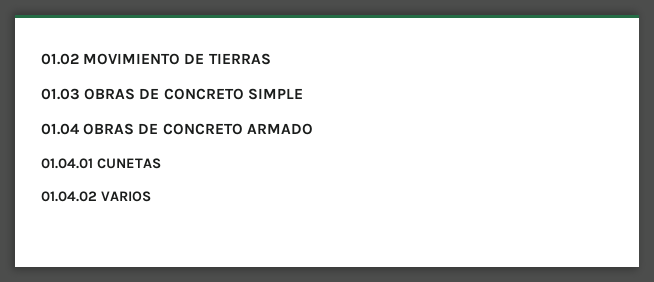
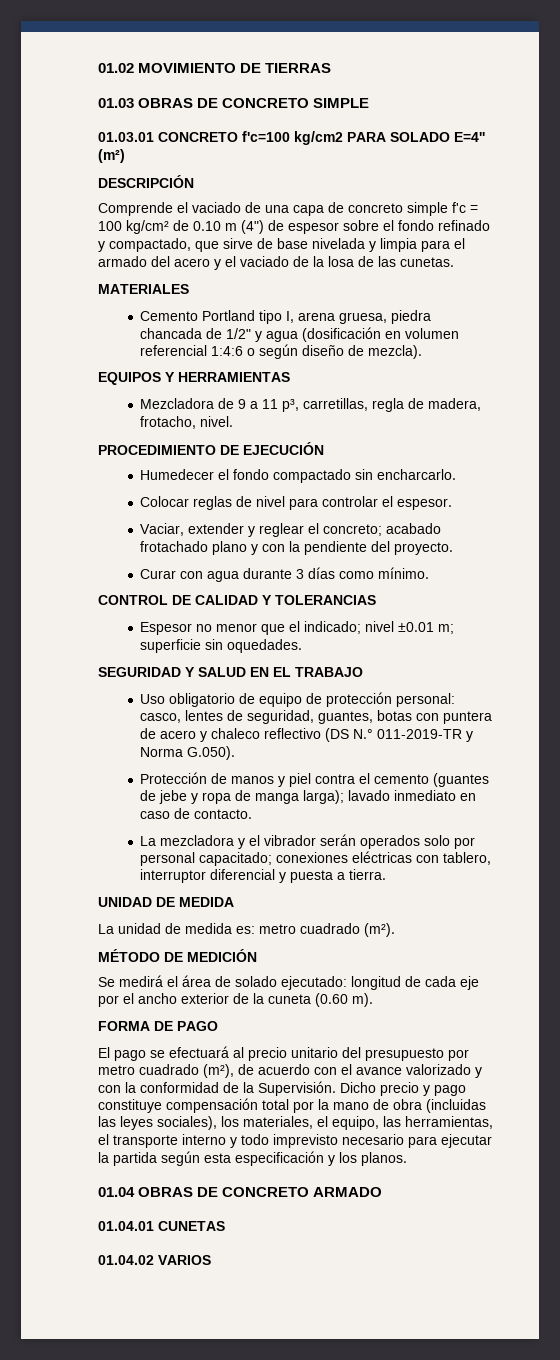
(303, 94) none -> [98,131,485,145] [98,149,125,163] [98,175,194,188] [98,202,478,216] [98,220,490,234] [98,238,465,252] [98,256,454,270] [98,284,189,294] [140,310,432,324] [140,327,460,342] [140,344,423,359] [98,372,290,385] [140,398,482,412] [140,416,234,429] [98,442,324,455] [140,469,457,483] [140,496,453,510] [140,523,442,537] [140,541,454,555] [140,567,430,582] [98,595,376,605] [140,621,455,635] [140,639,303,653] [98,667,363,677] [140,692,456,707] [140,710,493,724] [140,728,474,742] [140,746,236,760] [140,772,490,787] [140,790,477,804] [140,808,253,819] [140,834,476,849] [140,851,492,866] [140,869,387,883] [98,897,234,907] [98,923,395,937] [98,949,257,962] [98,975,479,990] [98,993,373,1007] [98,1021,218,1031] [98,1046,469,1061] [98,1064,482,1078] [98,1081,466,1096] [98,1098,486,1113] [98,1116,493,1130] [98,1134,492,1148] [98,1151,407,1166] // 01.03.01 CONCRETO f'c=100 kg/cm2 PARA SOLADO E=4'' (m²) // DESCRIPCIÓN // Comprende el vaciado de una capa de concreto simple f'c = 100 kg/cm² de 0.10 m (4") de espesor sobre el fondo refinado y compactado, que sirve de base nivelada y limpia para el armado del acero y el vaciado de la losa de las cunetas. // MATERIALES // Cemento Portland tipo I, arena gruesa, piedra chancada de 1/2" y agua (dosificación en volumen referencial 1:4:6 o según diseño de mezcla). // EQUIPOS Y HERRAMIENTAS // Mezcladora de 9 a 11 p³, carretillas, regla de madera, frotacho, nivel. // PROCEDIMIENTO DE EJECUCIÓN // Humedecer el fondo compactado sin encharcarlo. // Colocar reglas de nivel para controlar el espesor. // Vaciar, extender y reglear el concreto; acabado frotachado plano y con la pendiente del proyecto. // Curar con agua durante 3 días como mínimo. // CONTROL DE CALIDAD Y TOLERANCIAS // Espesor no menor que el indicado; nivel ±0.01 m; superficie sin oquedades. // SEGURIDAD Y SALUD EN EL TRABAJO // Uso obligatorio de equipo de protección personal: casco, lentes de seguridad, guantes, botas con puntera de acero y chaleco reflectivo (DS N.° 011-2019-TR y Norma G.050). // Protección de manos y piel contra el cemento (guantes de jebe y ropa de manga larga); lavado inmediato en caso de contacto. // La mezcladora y el vibrador serán operados solo por personal capacitado; conexiones eléctricas con tablero, interruptor diferencial y puesta a tierra. // UNIDAD DE MEDIDA // La unidad de medida es: metro cuadrado (m²). // MÉTODO DE MEDICIÓN // Se medirá el área de solado ejecutado: longitud de cada eje por el ancho exterior de la cuneta (0.60 m). // FORMA DE PAGO // El pago se efectuará al precio unitario del presupuesto por metro cuadrado (m²), de acuerdo con el avance valorizado y con la conformidad de la Supervisión. Dicho precio y pago constituye compensación total por la mano de obra (incluidas las leyes sociales), los materiales, el equipo, las herramientas, el transporte interno y todo imprevisto necesario para ejecutar la partida según esta especificación y los planos.

